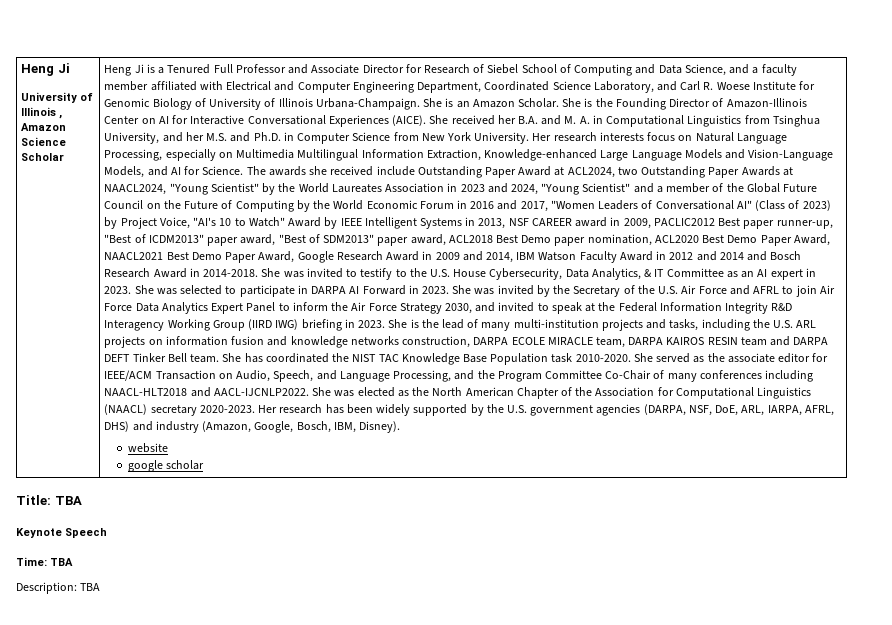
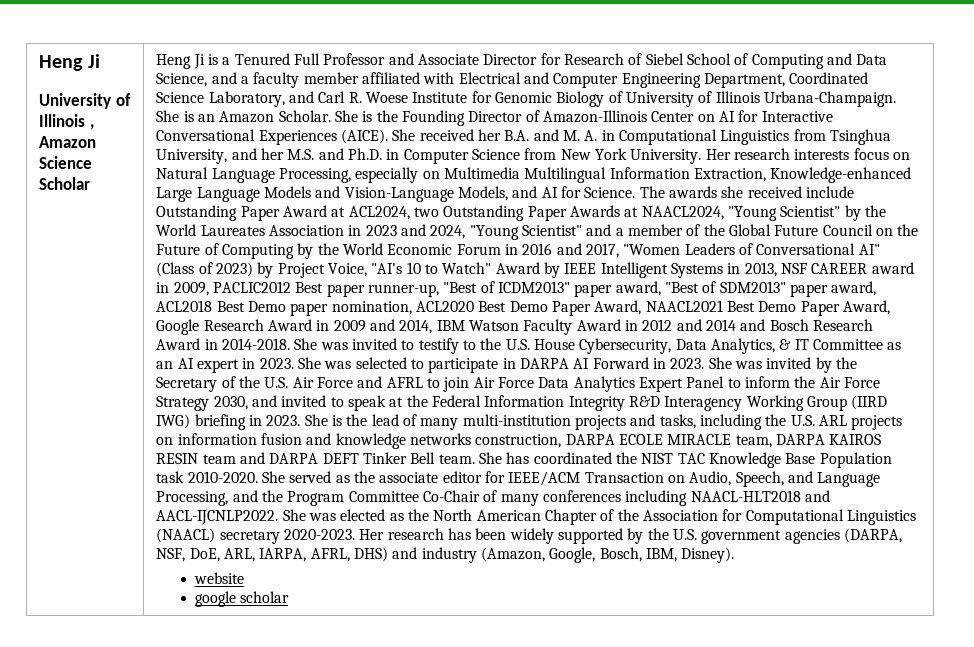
[16,495,82,505] [16,528,107,538] [16,557,73,566] [16,582,101,594] // Title: TBA // Keynote Speech // Time: TBA // Description: TBA -> (290, 597) none

